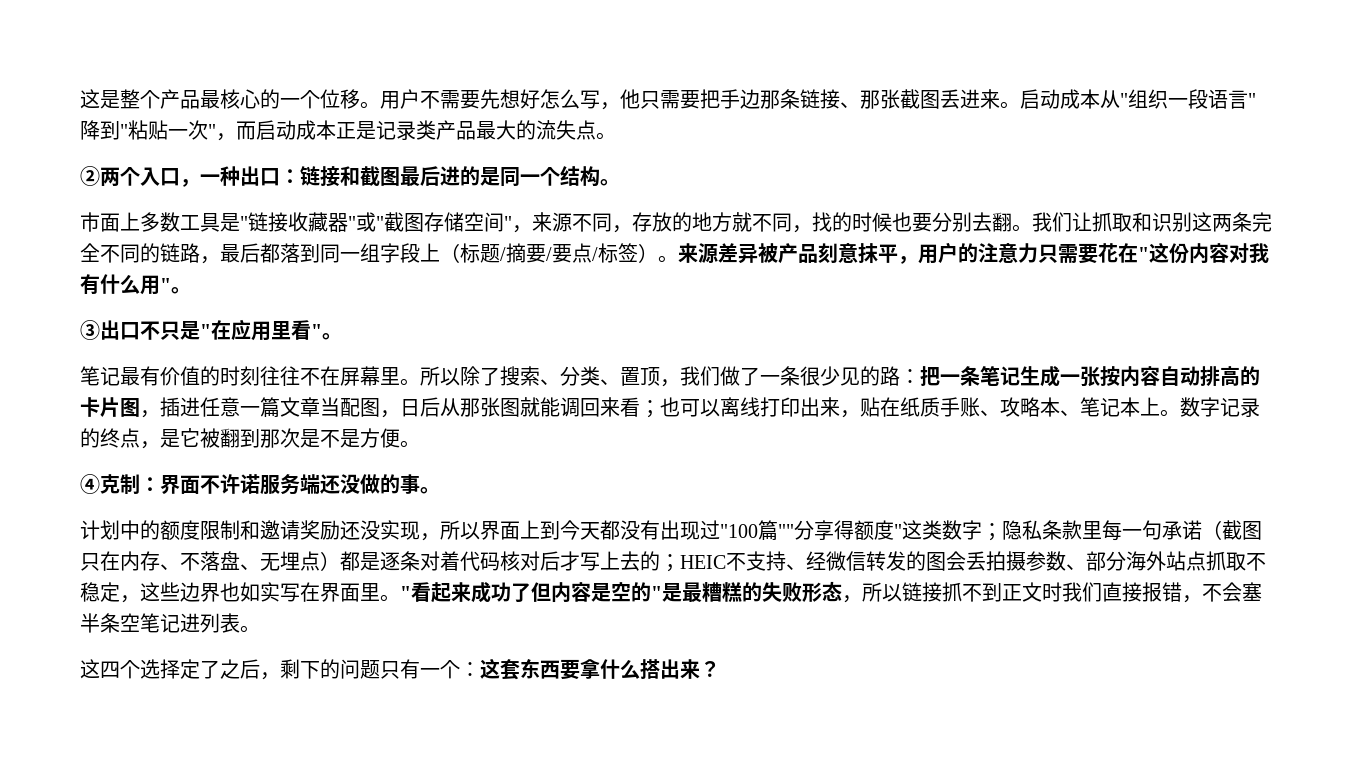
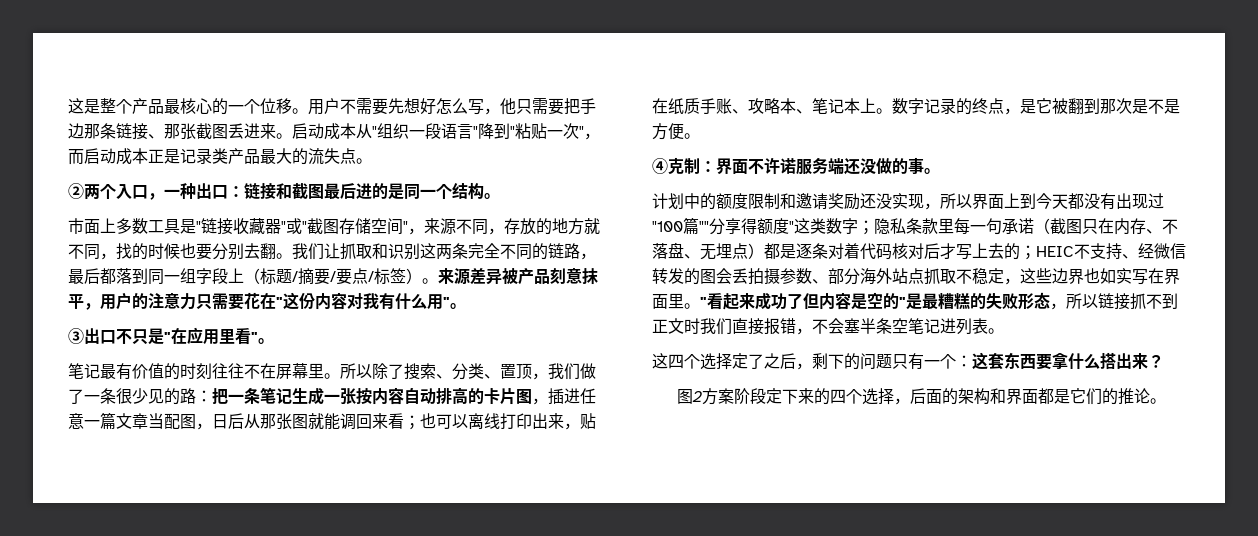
(720, 669) none -> [676,388,1166,405] // 图2方案阶段定下来的四个选择，后面的架构和界面都是它们的推论。

